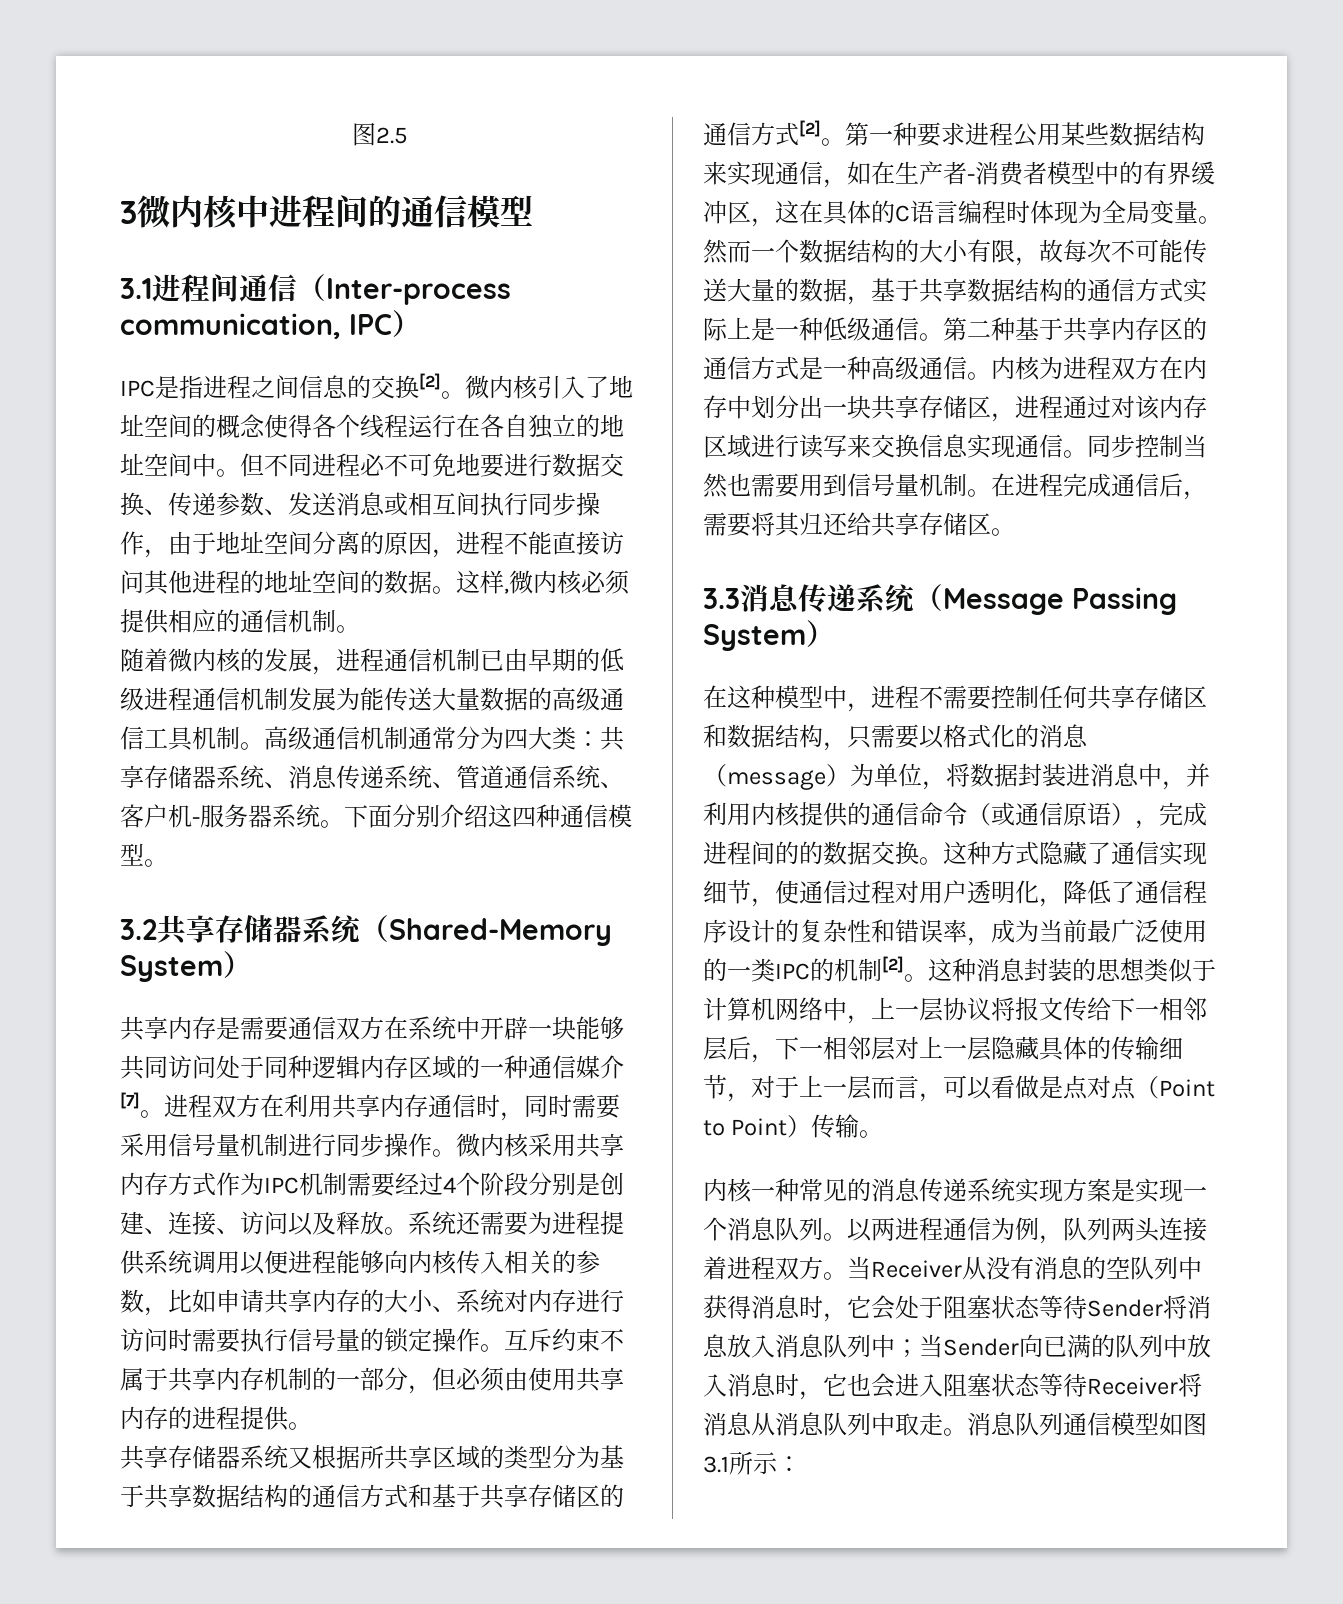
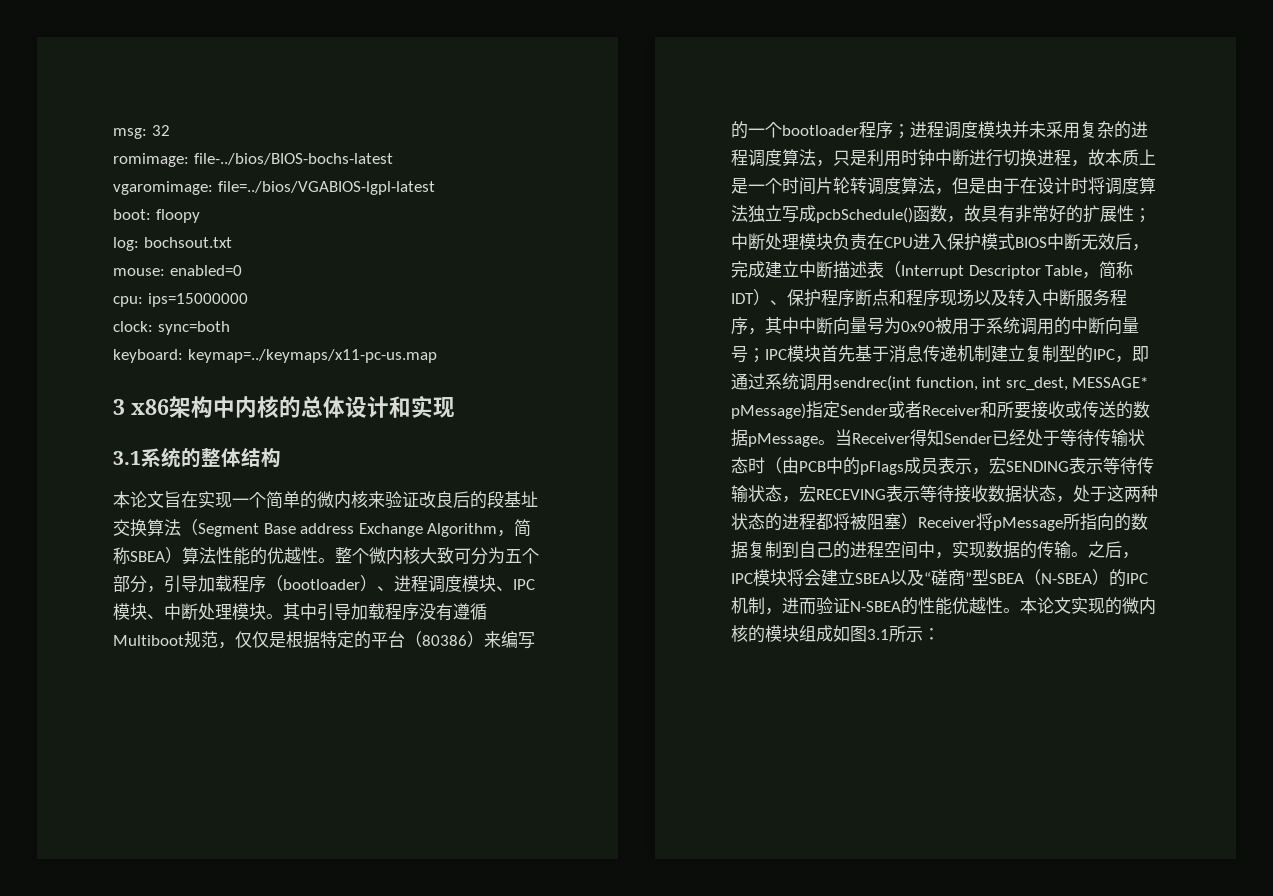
[352,122,408,146] [120,195,533,230] [120,274,511,305] [120,310,421,339] [120,373,441,399] [441,375,633,400] [120,414,624,439] [120,453,624,478] [120,492,600,516] [120,531,624,558] [120,570,630,595] [120,609,360,634] [120,648,624,675] [120,687,624,711] [120,726,624,751] [120,765,624,789] [120,804,632,828] [120,843,168,867] [120,915,612,946] [120,951,252,982] [120,1016,624,1041] [120,1055,624,1080] [120,1092,140,1109] [140,1094,620,1121] [120,1133,624,1158] [120,1172,624,1197] [120,1211,624,1236] [120,1250,600,1275] [120,1289,624,1316] [120,1328,624,1353] [120,1367,624,1394] [120,1406,312,1431] [120,1445,624,1470] [120,1484,624,1509] [703,120,821,146] [821,122,1205,147] [703,161,1215,188] [703,200,1222,227] [703,239,1207,266] [703,278,1207,305] [703,317,1207,342] [703,356,1207,381] [703,395,1207,422] [703,434,1207,459] [703,473,1207,500] [703,512,1015,537] [703,584,1177,615] [703,620,835,651] [703,685,1207,712] [703,724,1088,751] [703,763,1210,790] [703,802,1207,829] [703,841,1207,866] [703,880,1207,907] [703,919,1207,946] [703,956,904,982] [904,958,1216,983] [703,997,1207,1024] [703,1036,1183,1063] [703,1075,1215,1102] [703,1114,884,1138] [703,1178,1207,1203] [703,1217,1207,1244] [703,1256,1202,1280] [703,1295,1211,1322] [703,1334,1211,1358] [703,1373,1202,1400] [703,1412,1159,1436] 图2.5 // 3微内核中进程间的通信模型 // 3.1进程间通信（Inter-process communication, IPC） // IPC是指进程之间信息的交换[2]。微内核引入了地址空间的概念使得各个线程运行在各自独立的地址空间中。但不同进程必不可免地要进行数据交换、传递参数、发送消息或相互间执行同步操作，由于地址空间分离的原因，进程不能直接访问其他进程的地址空间的数据。这样,微内核必须提供相应的通信机制。 // 随着微内核的发展，进程通信机制已由早期的低级进程通信机制发展为能传送大量数据的高级通信工具机制。高级通信机制通常分为四大类：共享存储器系统、消息传递系统、管道通信系统、客户机-服务器系统。下面分别介绍这四种通信模型。 // 3.2共享存储器系统（Shared-Memory System） // 共享内存是需要通信双方在系统中开辟一块能够共同访问处于同种逻辑内存区域的一种通信媒介[7]。进程双方在利用共享内存通信时，同时需要采用信号量机制进行同步操作。微内核采用共享内存方式作为IPC机制需要经过4个阶段分别是创建、连接、访问以及释放。系统还需要为进程提供系统调用以便进程能够向内核传入相关的参数，比如申请共享内存的大小、系统对内存进行访问时需要执行信号量的锁定操作。互斥约束不属于共享内存机制的一部分，但必须由使用共享内存的进程提供。 // 共享存储器系统又根据所共享区域的类型分为基于共享数据结构的通信方式和基于共享存储区的通信方式[2]。第一种要求进程公用某些数据结构来实现通信，如在生产者-消费者模型中的有界缓冲区，这在具体的C语言编程时体现为全局变量。然而一个数据结构的大小有限，故每次不可能传送大量的数据，基于共享数据结构的通信方式实际上是一种低级通信。第二种基于共享内存区的通信方式是一种高级通信。内核为进程双方在内存中划分出一块共享存储区，进程通过对该内存区域进行读写来交换信息实现通信。同步控制当然也需要用到信号量机制。在进程完成通信后，需要将其归还给共享存储区。 // 3.3消息传递系统（Message Passing System） // 在这种模型中，进程不需要控制任何共享存储区和数据结构，只需要以格式化的消息（message）为单位，将数据封装进消息中，并利用内核提供的通信命令（或通信原语），完成进程间的的数据交换。这种方式隐藏了通信实现细节，使通信过程对用户透明化，降低了通信程序设计的复杂性和错误率，成为当前最广泛使用的一类IPC的机制[2]。这种消息封装的思想类似于计算机网络中，上一层协议将报文传给下一相邻层后，下一相邻层对上一层隐藏具体的传输细节，对于上一层而言，可以看做是点对点（Point to Point）传输。 // 内核一种常见的消息传递系统实现方案是实现一个消息队列。以两进程通信为例，队列两头连接着进程双方。当Receiver从没有消息的空队列中获得消息时，它会处于阻塞状态等待Sender将消息放入消息队列中；当Sender向已满的队列中放入消息时，它也会进入阻塞状态等待Receiver将消息从消息队列中取走。消息队列通信模型 -> [113,125,170,139] [113,153,393,167] [113,181,435,195] [113,209,200,223] [113,237,232,251] [113,265,242,276] [113,293,248,307] [113,321,230,335] [113,349,437,363] [113,395,455,418] [113,447,281,468] [113,491,538,509] [113,519,532,537] [113,547,539,565] [113,575,535,593] [113,603,487,621] [113,631,535,649] [731,121,1148,139] [731,149,1156,167] [731,177,1156,195] [731,205,1151,223] [731,233,1149,251] [731,261,1134,279] [731,289,1127,307] [731,317,1139,335] [731,345,1149,363] [731,373,1149,391] [731,401,1150,419] [731,429,1145,447] [731,457,1154,475] [731,485,1158,503] [731,513,1148,531] [731,541,1139,559] [731,569,1148,587] [731,597,1156,615] [731,625,833,643] msg: 32 // romimage: file-../bios/BIOS-bochs-latest // vgaromimage: file=../bios/VGABIOS-lgpl-latest // boot: floopy // log: bochsout.txt // mouse: enabled=0 // cpu: ips=15000000 // clock: sync=both // keyboard: keymap=../keymaps/x11-pc-us.map // 3 x86架构中内核的总体设计和实现 // 3.1系统的整体结构 // 本论文旨在实现一个简单的微内核来验证改良后的段基址交换算法（Segment Base address Exchange Algorithm，简称SBEA）算法性能的优越性。整个微内核大致可分为五个部分，引导加载程序（bootloader）、进程调度模块、IPC模块、中断处理模块。其中引导加载程序没有遵循Multiboot规范，仅仅是根据特定的平台（80386）来编写的一个bootloader程序；进程调度模块并未采用复杂的进程调度算法，只是利用时钟中断进行切换进程，故本质上是一个时间片轮转调度算法，但是由于在设计时将调度算法独立写成pcbSchedule()函数，故具有非常好的扩展性；中断处理模块负责在CPU进入保护模式BIOS中断无效后，完成建立中断描述表（Interrupt Descriptor Table，简称IDT）、保护程序断点和程序现场以及转入中断服务程序，其中中断向量号为0x90被用于系统调用的中断向量号；IPC模块首先基于消息传递机制建立复制型的IPC，即通过系统调用sendrec(int function, int src_dest, MESSAGE* pMessage)指定Sender或者Receiver和所要接收或传送的数据pMessage。当Receiver得知Sender已经处于等待传输状态时（由PCB中的pFlags成员表示，宏SENDING表示等待传输状态，宏RECEVING表示等待接收数据状态，处于这两种状态的进程都将被阻塞）Receiver将pMessage所指向的数据复制到自己的进程空间中，实现数据的传输。之后，IPC模块将会建立SBEA以及“磋商”型SBEA（N-SBEA）的IPC机制，进而验证N-SBEA的性能优越性。本论文实现的微内核的模块组成

